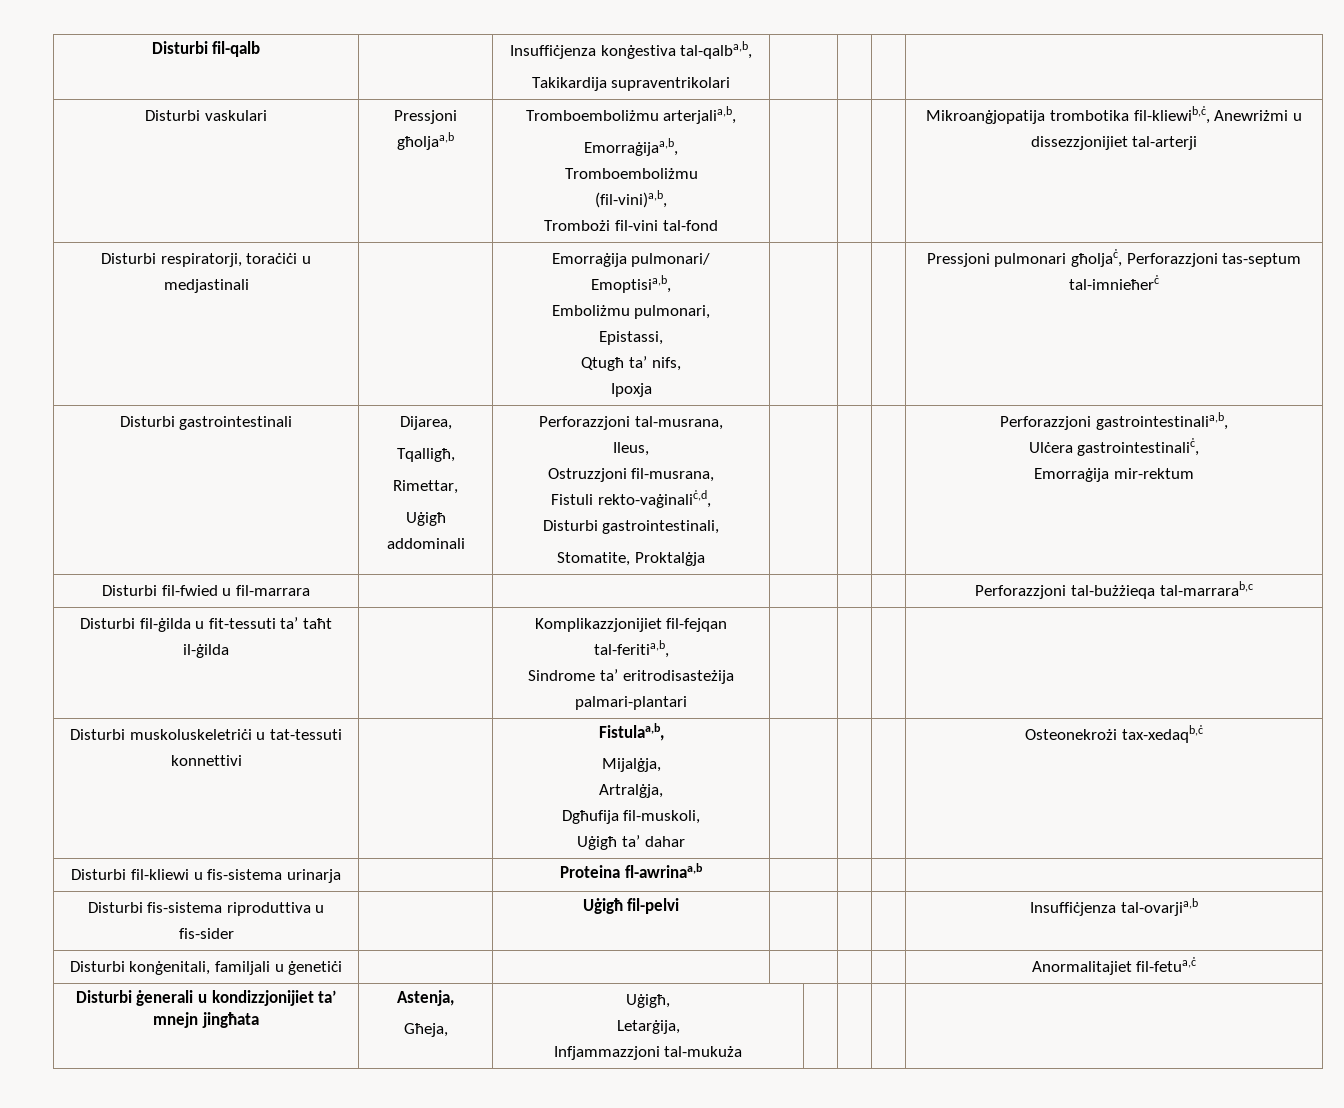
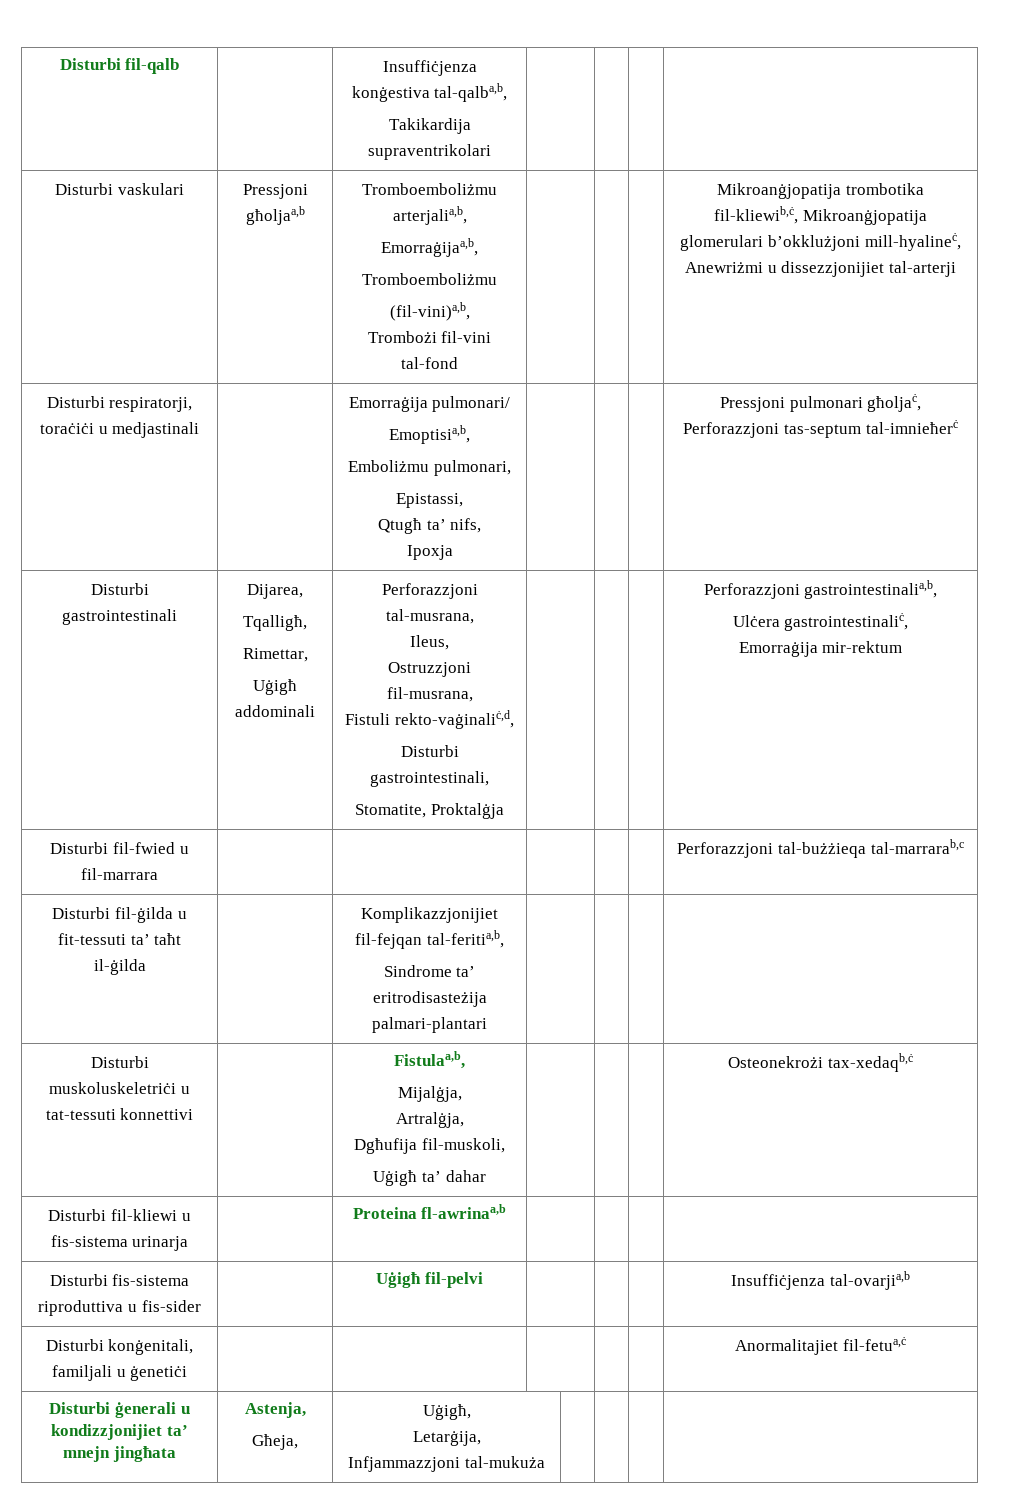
(1210, 115) none -> [802,209,927,225] [680,233,961,251] Mikroanġjopatija glomerulari b’okklużjoni mill-hyalineċ,

